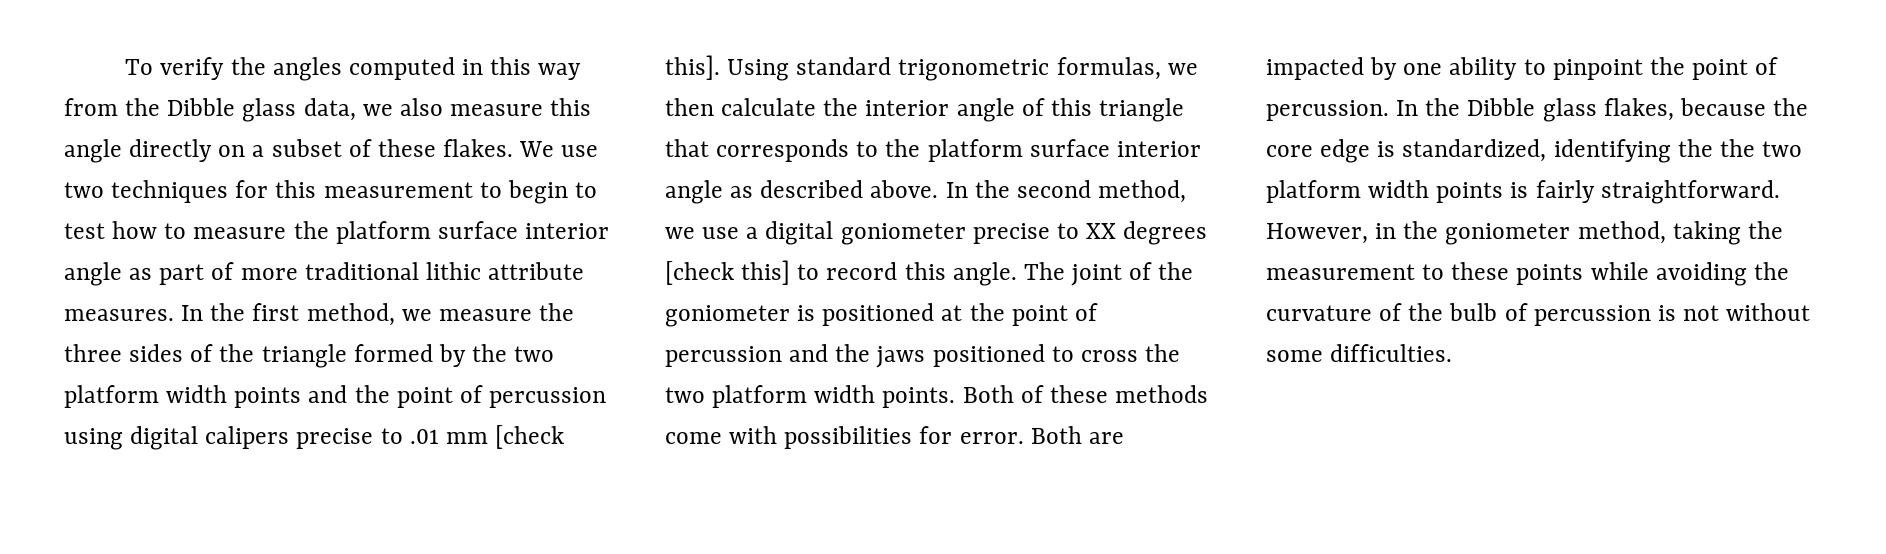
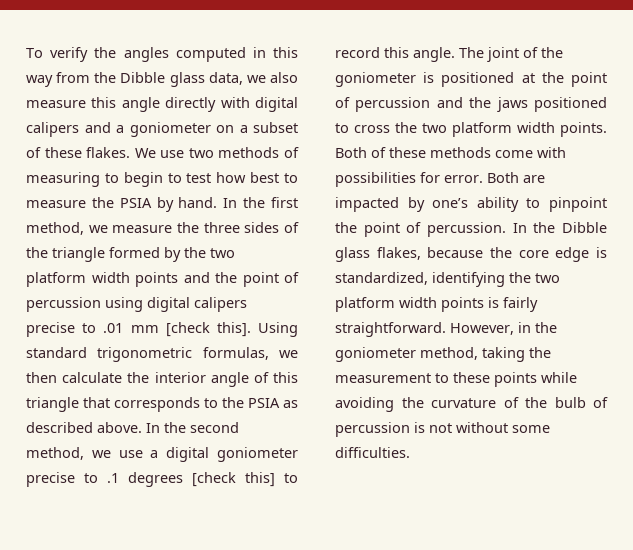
(213, 150) none -> [220,97,298,112] [26,122,211,137] with digital calipers and a goniometer
[111,180,473,203] techniques for this measurement -> [218,147,300,158] [26,172,100,187] methods of measuring
(158, 230) none -> [250,172,280,183] best
[335,221,610,244] [64,262,585,286] [64,309,174,321] platform surface interior angle as part of more traditional lithic attribute measures. -> [119,197,218,212] PSIA by hand.
[927,139,1201,162] [665,180,723,204] platform surface interior angle -> [248,398,280,408] PSIA
[1086,223,1117,239] XX -> [107,473,119,483] .1
[1403,63,1443,75] one -> [432,198,469,208] one’s
[1719,139,1755,157] the -> (531, 277) none

